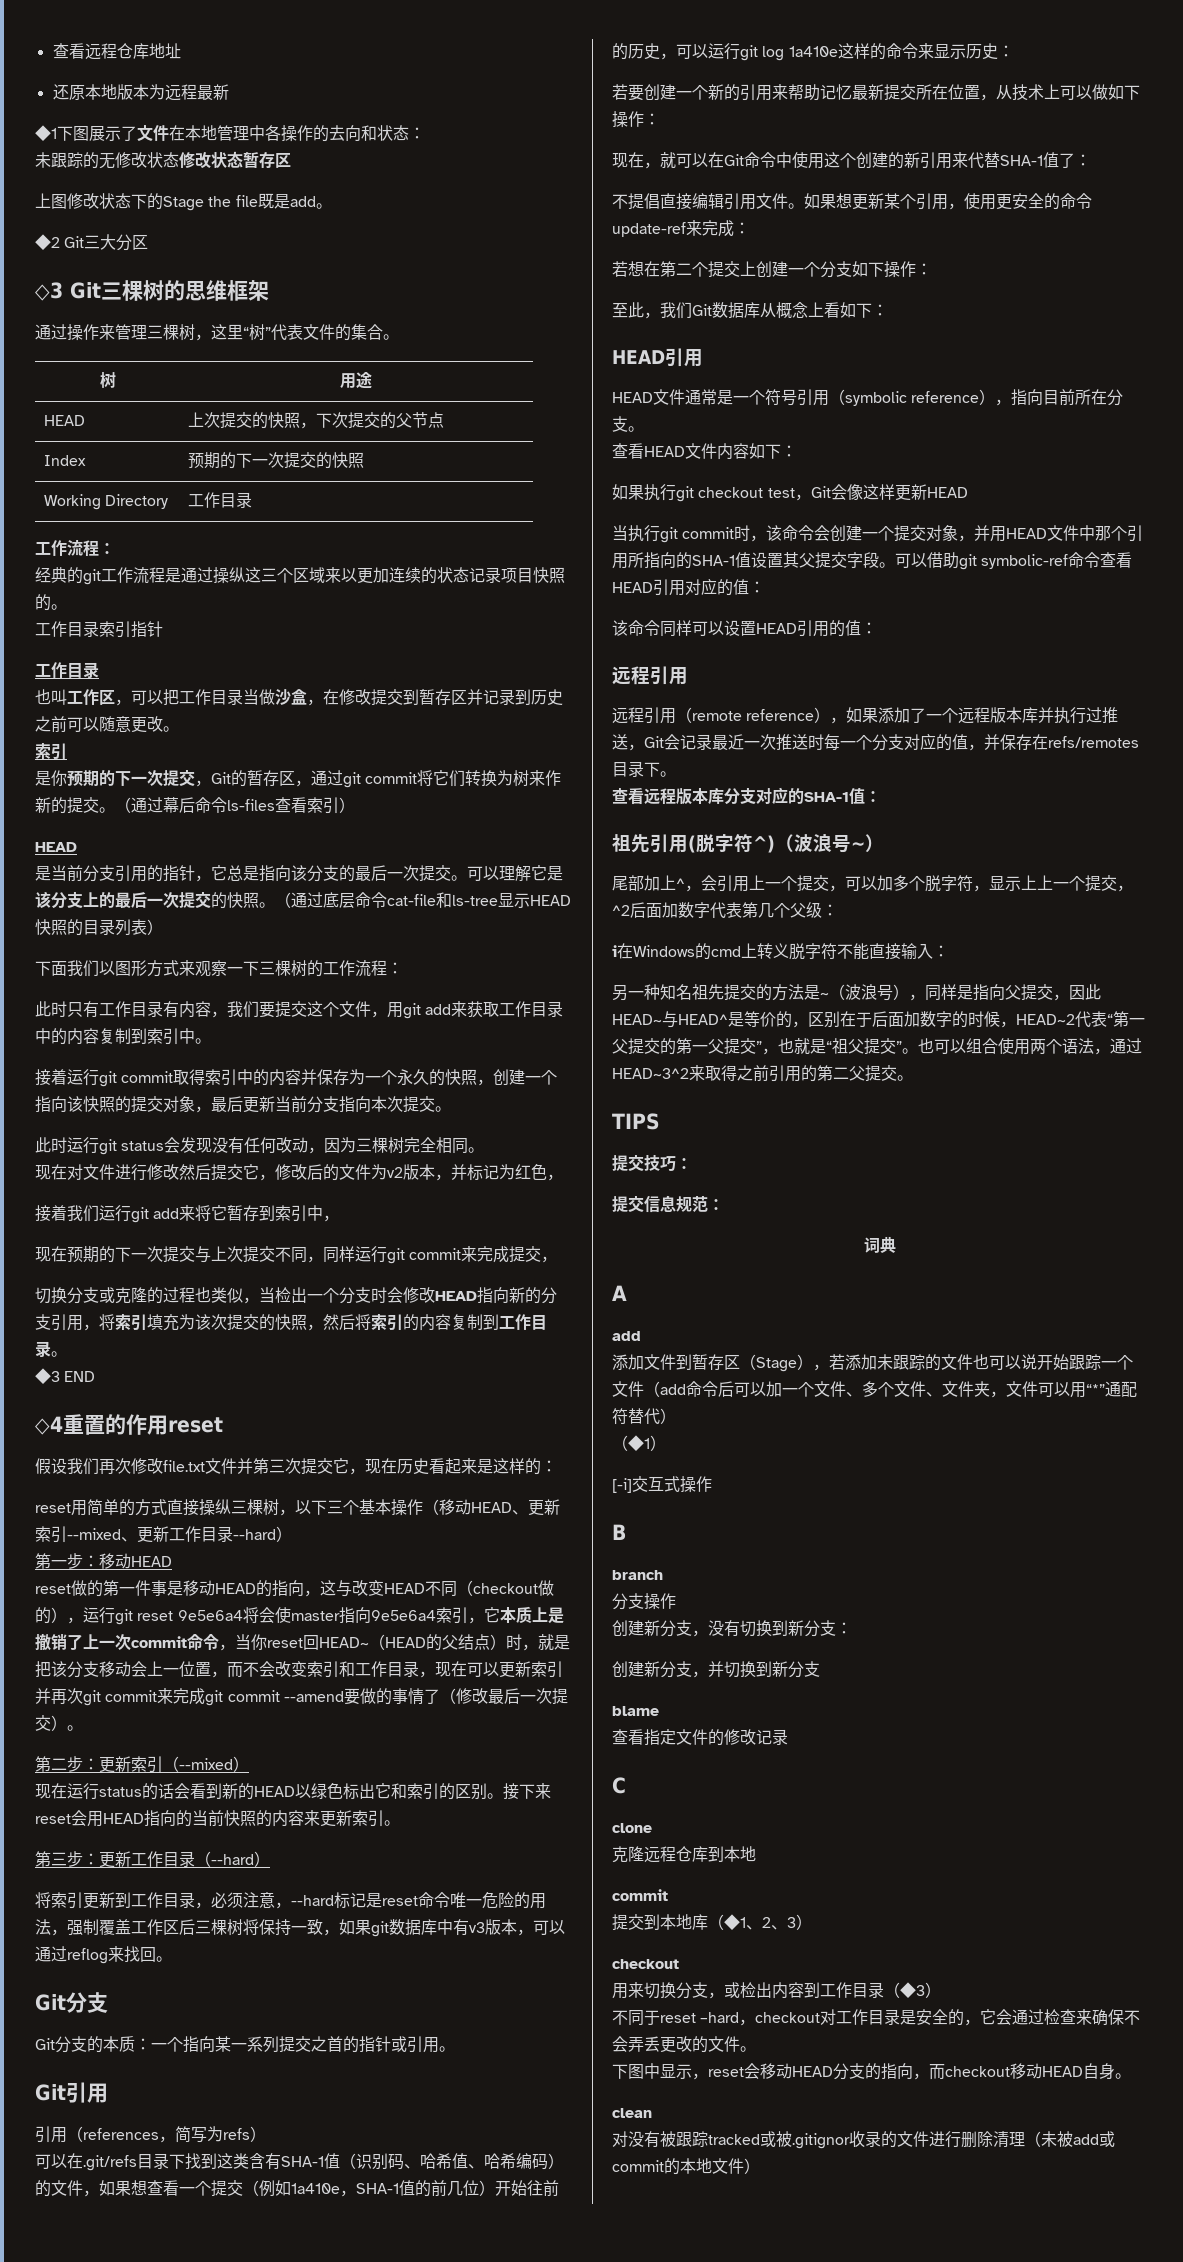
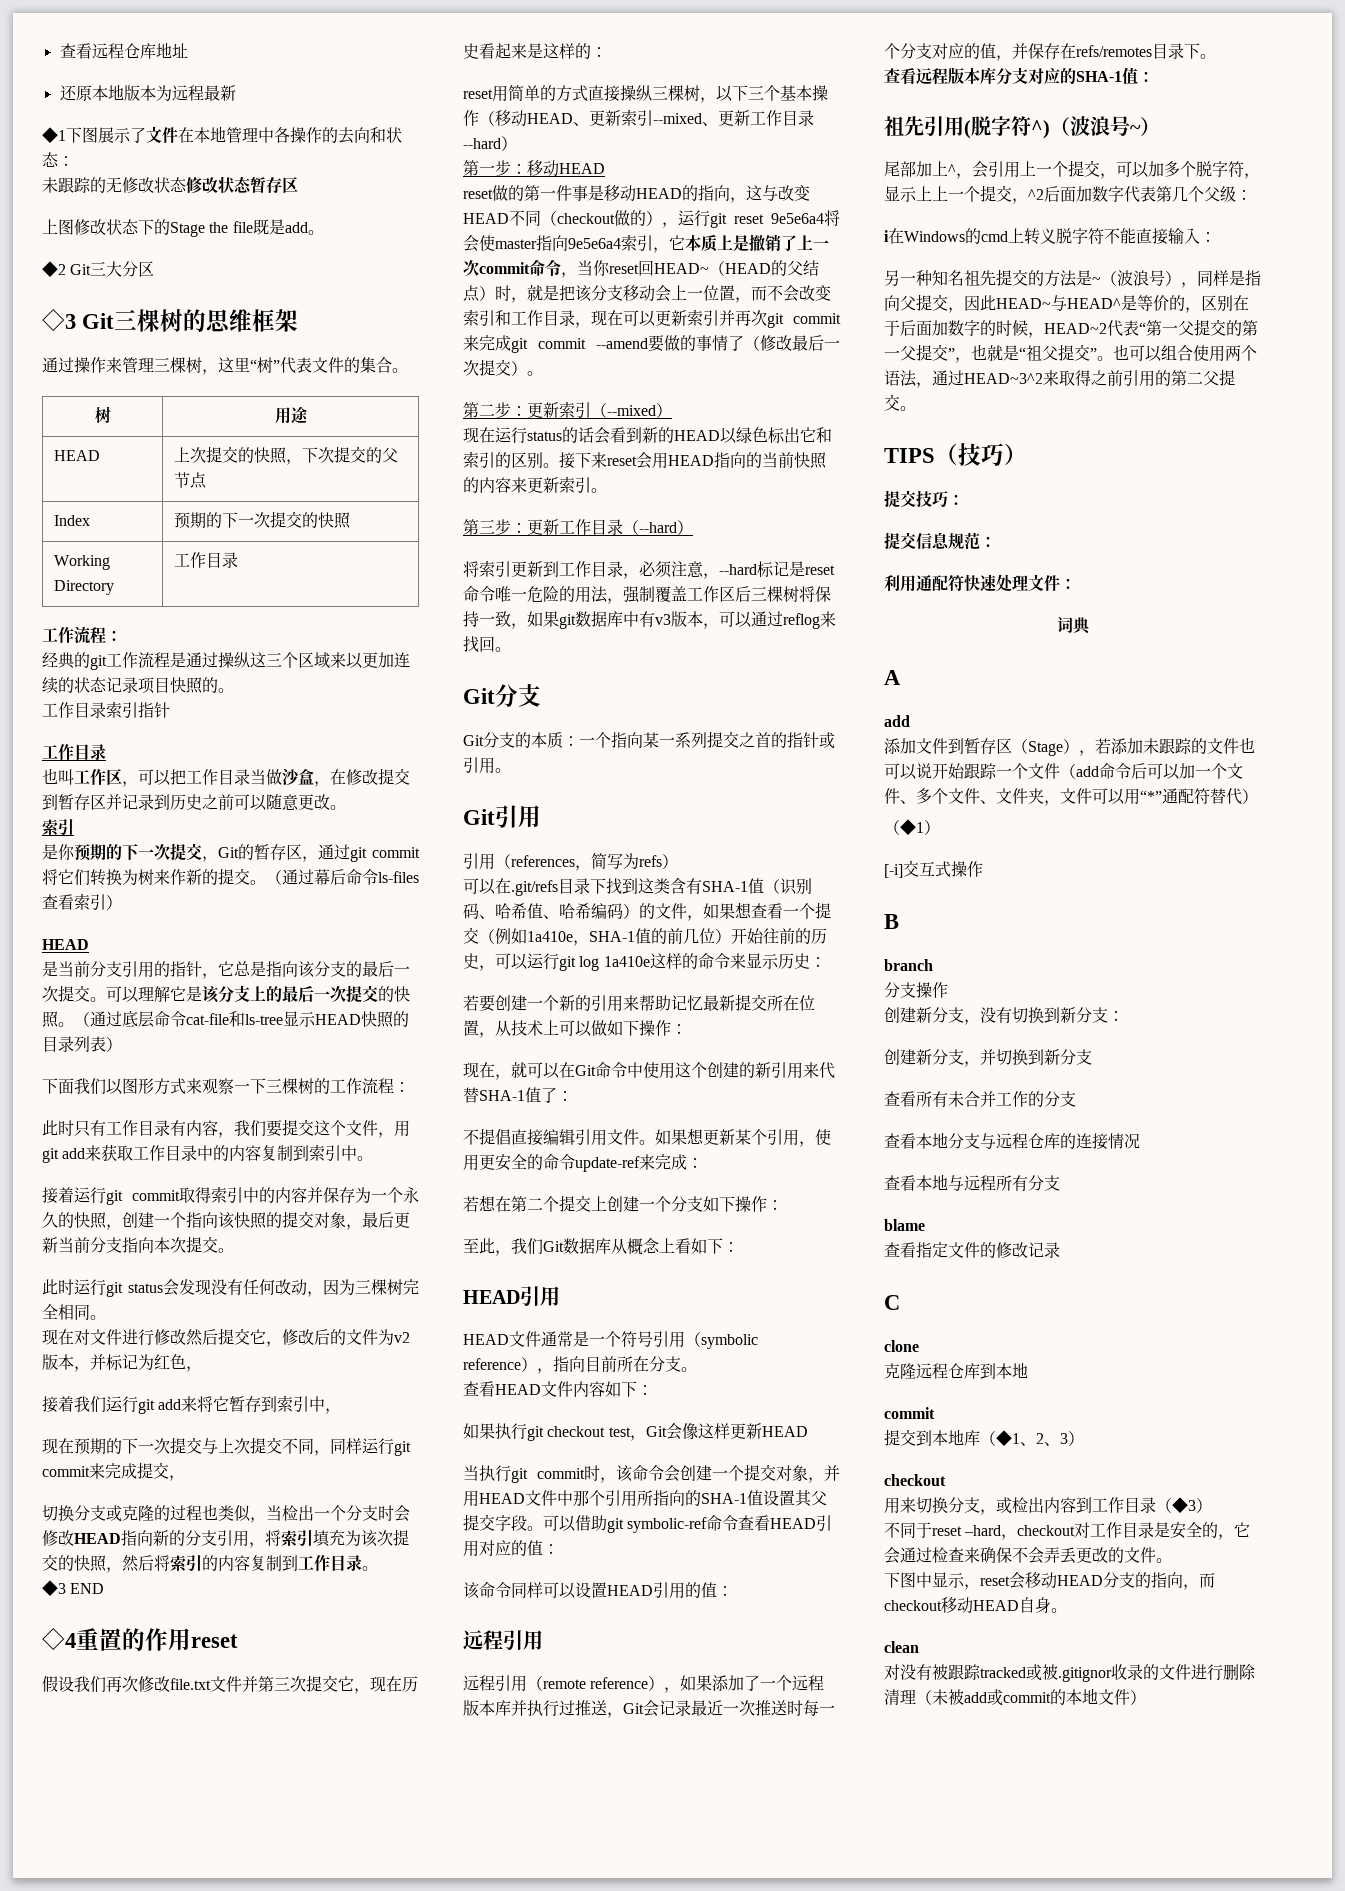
(660, 1121) none -> [935,443,1027,466] （技巧）
(724, 1204) none -> [884,574,1076,592] // 利用通配符快速处理文件：
(820, 1669) none -> [884,1091,1076,1107] [884,1132,1140,1150] [884,1174,1060,1191] // 查看所有未合并工作的分支 // 查看本地分支与远程仓库的连接情况 // 查看本地与远程所有分支

